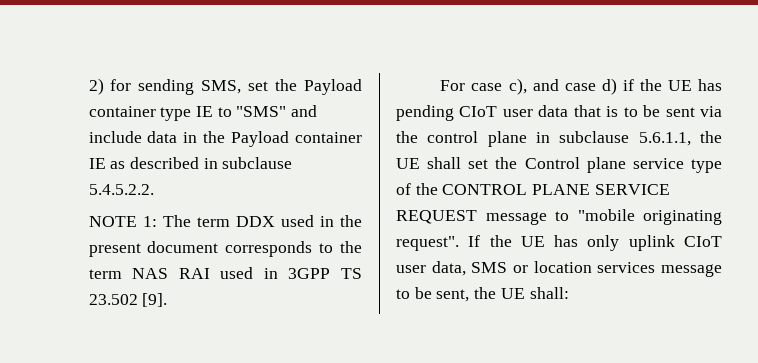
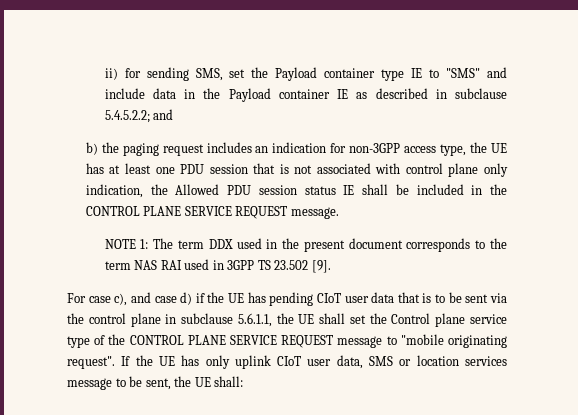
[88,78,104,95] 2) -> [104,68,118,80] ii)
[88,184,154,195] 5.4.5.2.2. -> [104,109,174,123] [85,142,507,156] [85,163,509,177] [85,184,507,198] [85,206,339,219] 5.4.5.2.2; and // b) the paging request includes an indication for non-3GPP access type, the UE has at least one PDU session that is not associated with control plane only indication, the Allowed PDU session status IE shall be included in the CONTROL PLANE SERVICE REQUEST message.

